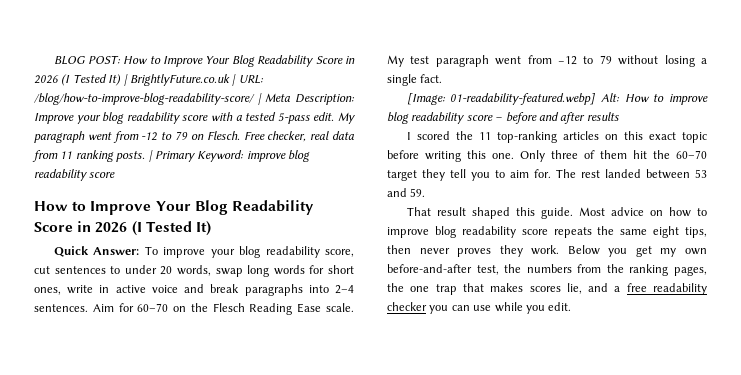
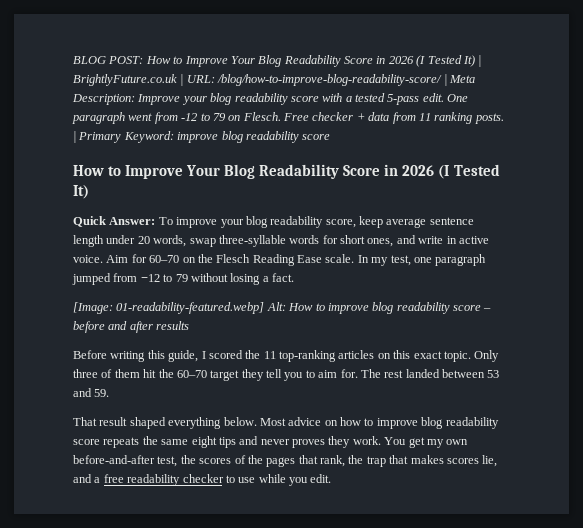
[338,112,355,124] My -> [447,94,469,102] One
[267,131,330,142] checker, real -> [312,112,365,121] checker +
[34,266,121,274] cut sentences to -> [359,216,474,228] [73,235,104,247] keep average sentence length
[247,265,270,277] long -> [218,235,286,247] three-syllable
(61, 291) none -> [396,235,416,244] and
[151,284,355,296] [34,304,88,312] voice and break paragraphs into 2–4 sentences. -> [73,255,103,263] voice.
[387,55,522,67] My test paragraph went -> [357,254,487,266] [72,273,111,285] In my test, one paragraph jumped
[387,74,417,86] single -> (269, 279) none
(619, 116) none -> [73,350,199,362] Before writing this guide,
[682,132,707,143] [387,150,514,162] topic before writing this one. -> [443,351,471,362] topic.
[515,207,573,219] this guide. -> [168,417,257,429] everything below.
[685,227,707,238] [387,245,411,254] tips, then -> [218,436,259,448] tips and
[567,245,628,257] Below you -> [384,437,407,445] You
[526,264,707,276] [387,283,430,292] numbers from the ranking pages, the one -> [199,455,364,467] scores of the pages that rank, the
[429,305,470,314] you can -> [225,475,235,483] to

